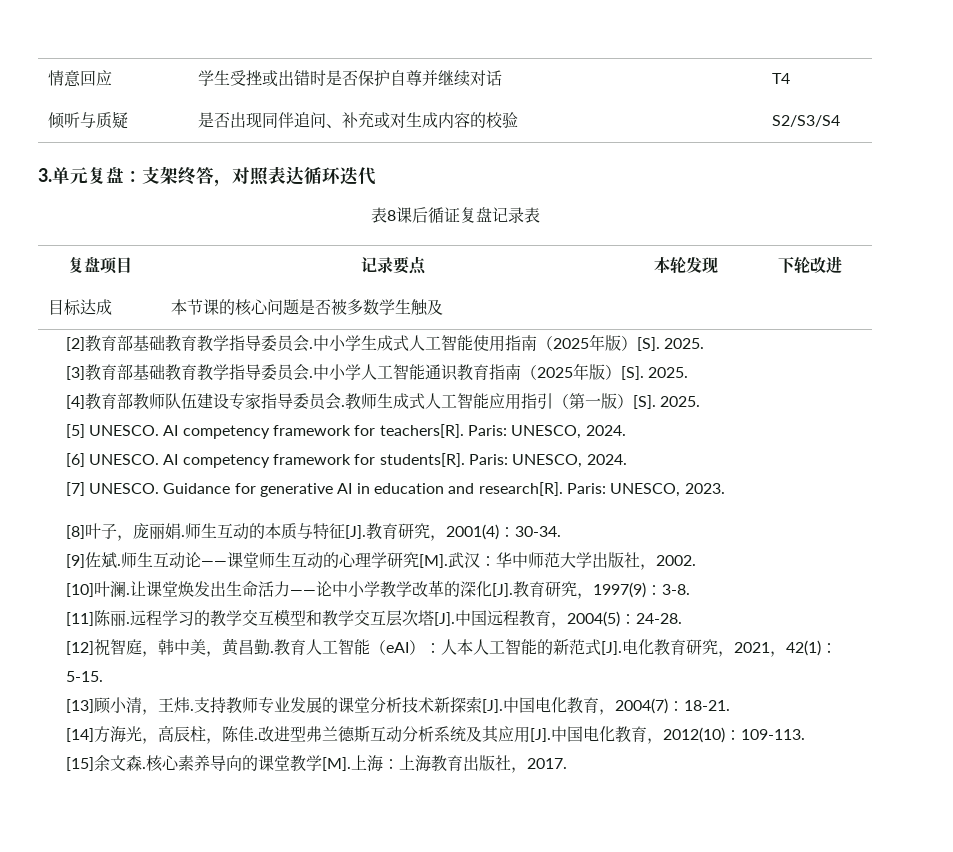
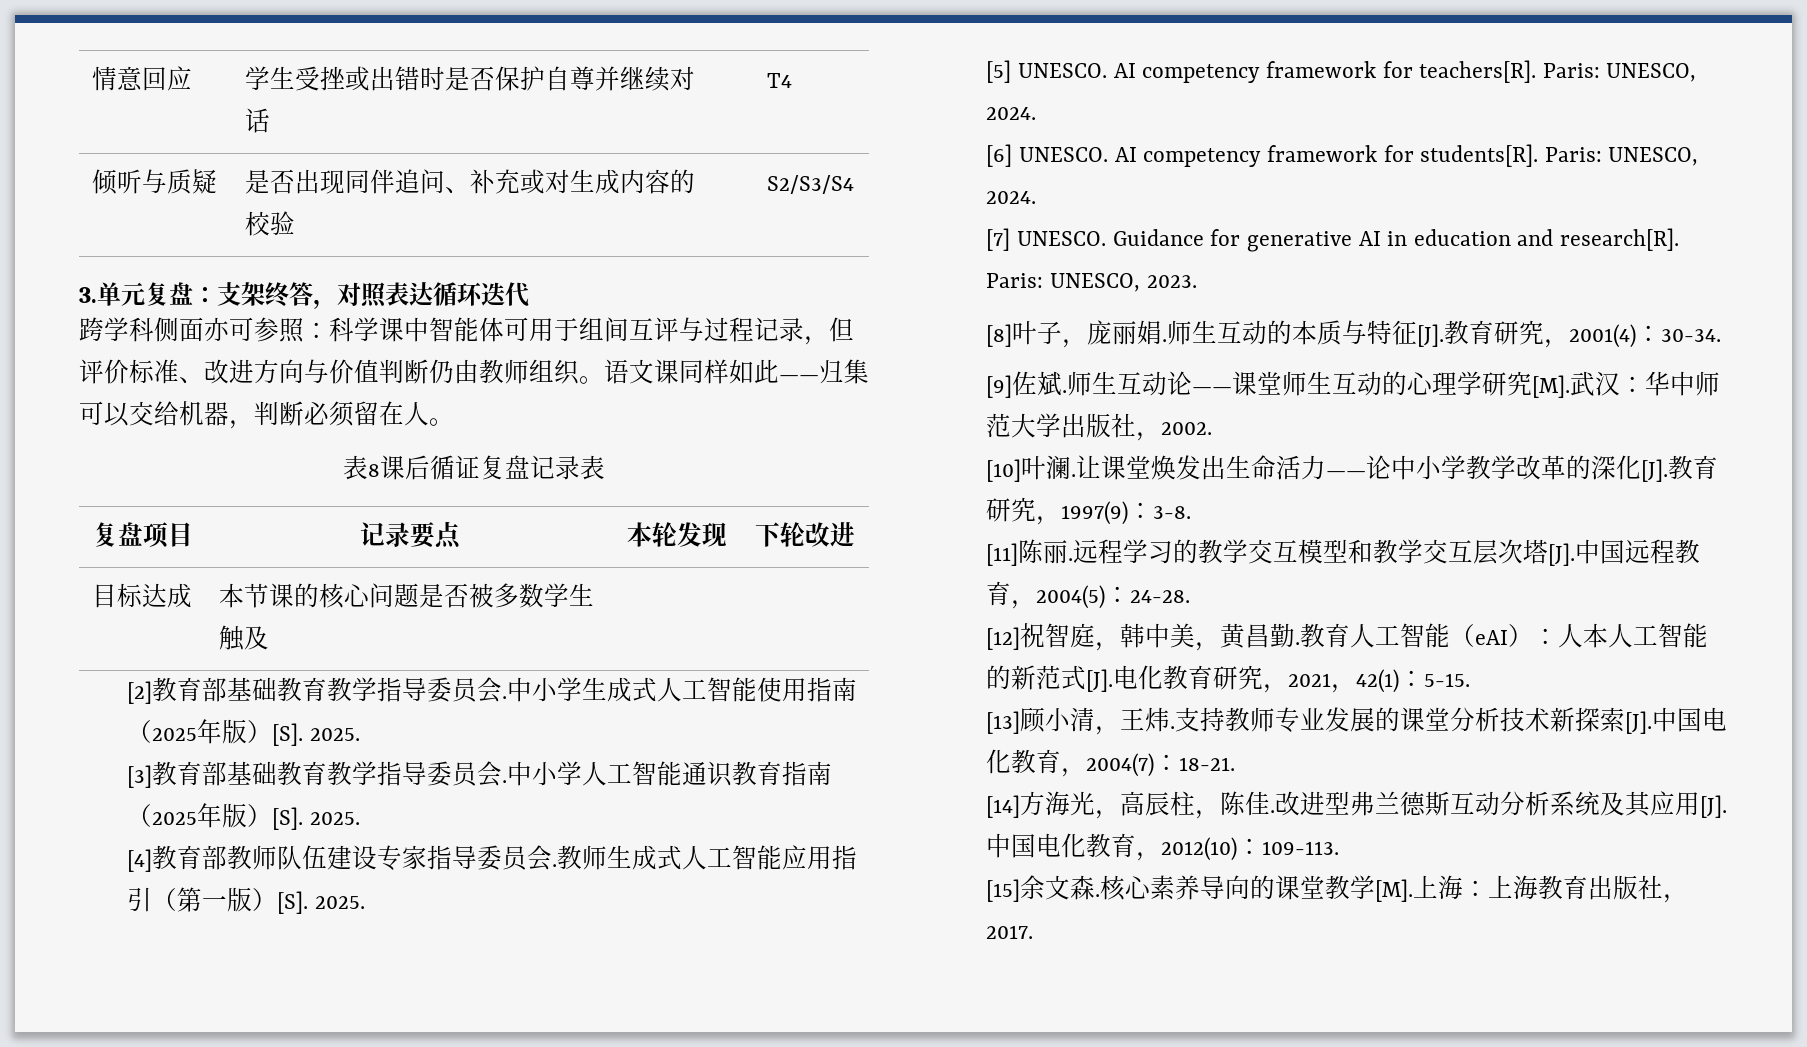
(376, 176) none -> [79,317,854,345] [79,359,869,385] [79,401,454,429] // 跨学科侧面亦可参照：科学课中智能体可用于组间互评与过程记录，但评价标准、改进方向与价值判断仍由教师组织。语文课同样如此——归集可以交给机器，判断必须留在人。

